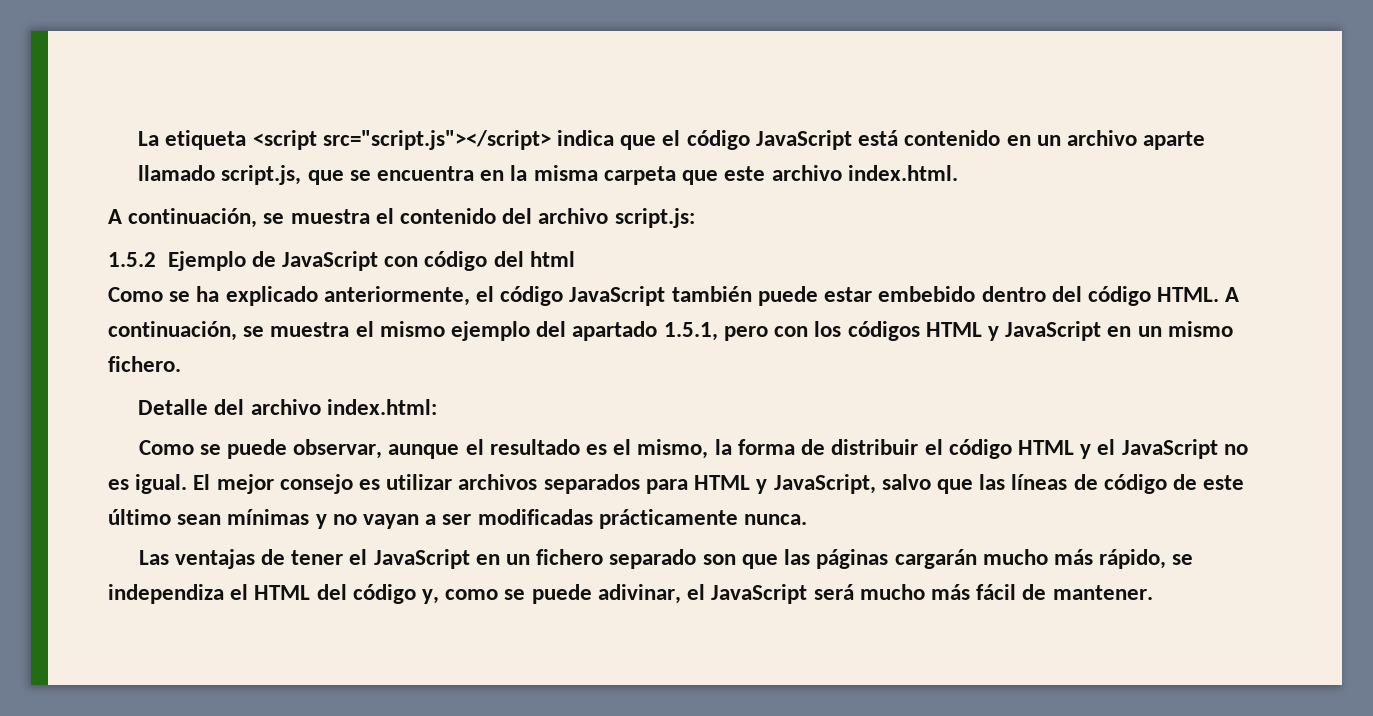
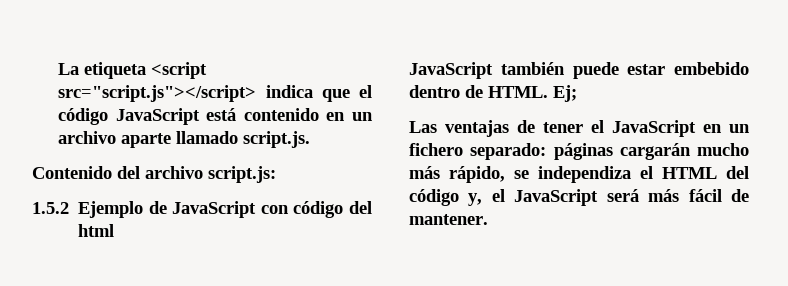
[221,165,958,185] [108,208,497,228] script.js, que se encuentra en la misma carpeta que este archivo index.html. // A continuación, se muestra el contenido -> [243,131,311,148] [32,166,112,179] script.js. // Contenido
[108,286,564,306] Como se ha explicado anteriormente, el código -> (115, 230) none
[1051,286,1240,306] [108,321,1233,341] [108,356,181,372] [138,399,437,415] [138,439,1248,459] [108,474,1245,494] [108,509,808,529] del código HTML. A continuación, se muestra el mismo ejemplo del apartado 1.5.1, pero con los códigos HTML y JavaScript en un mismo fichero. // Detalle del archivo index.html: // Como se puede observar, aunque el resultado es el mismo, la forma de distribuir el código HTML y el JavaScript no es igual. El mejor consejo es utilizar archivos separados para HTML y JavaScript, salvo que las líneas de código de este último sean mínimas y no vayan a ser modificadas prácticamente nunca. -> [465,85,577,102] de HTML. Ej;
[609,549,811,569] separado son que las -> [470,143,547,160] separado:
[445,584,681,604] como se puede adivinar, -> (483, 199) none
[859,584,925,600] mucho -> (639, 195) none

